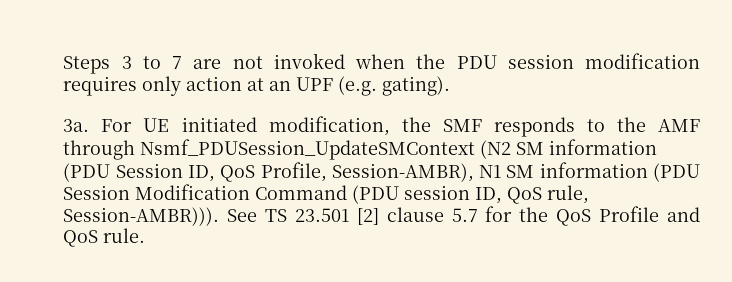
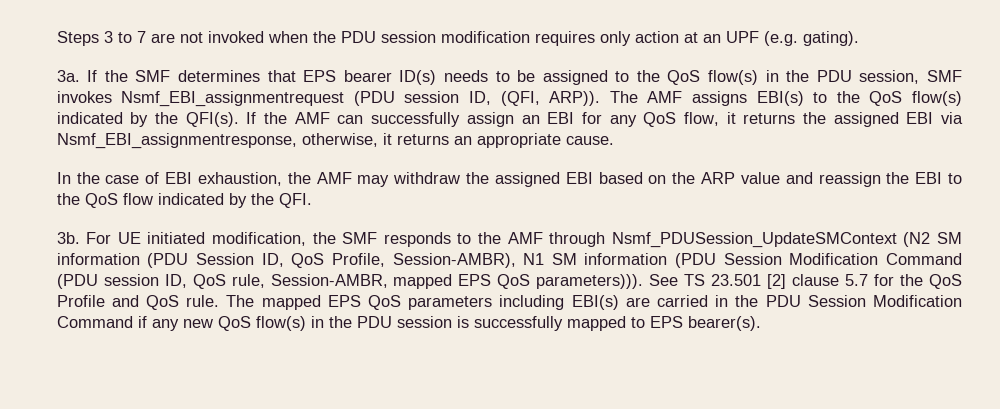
(90, 125) none -> [87,70,962,85] [56,91,962,107] [56,112,964,127] [56,133,614,149] [56,172,962,187] [56,193,312,208] [56,232,80,244] If the SMF determines that EPS bearer ID(s) needs to be assigned to the QoS flow(s) in the PDU session, SMF invokes Nsmf_EBI_assignmentrequest (PDU session ID, (QFI, ARP)). The AMF assigns EBI(s) to the QoS flow(s) indicated by the QFI(s). If the AMF can successfully assign an EBI for any QoS flow, it returns the assigned EBI via Nsmf_EBI_assignmentresponse, otherwise, it returns an appropriate cause. // In the case of EBI exhaustion, the AMF may withdraw the assigned EBI based on the ARP value and reassign the EBI to the QoS flow indicated by the QFI. // 3b.
[63,207,220,226] Session-AMBR))). -> [270,274,644,289] Session-AMBR, mapped EPS QoS parameters))).
(146, 235) none -> [226,295,962,310] [56,316,761,331] The mapped EPS QoS parameters including EBI(s) are carried in the PDU Session Modification Command if any new QoS flow(s) in the PDU session is successfully mapped to EPS bearer(s).

